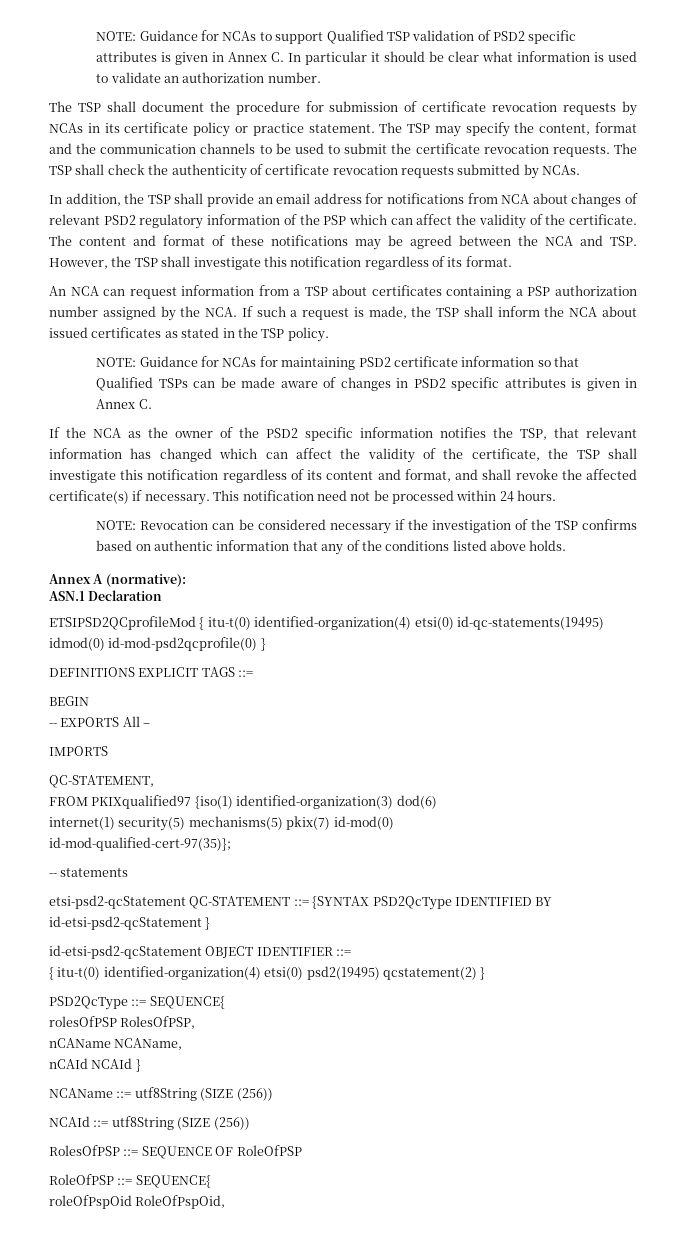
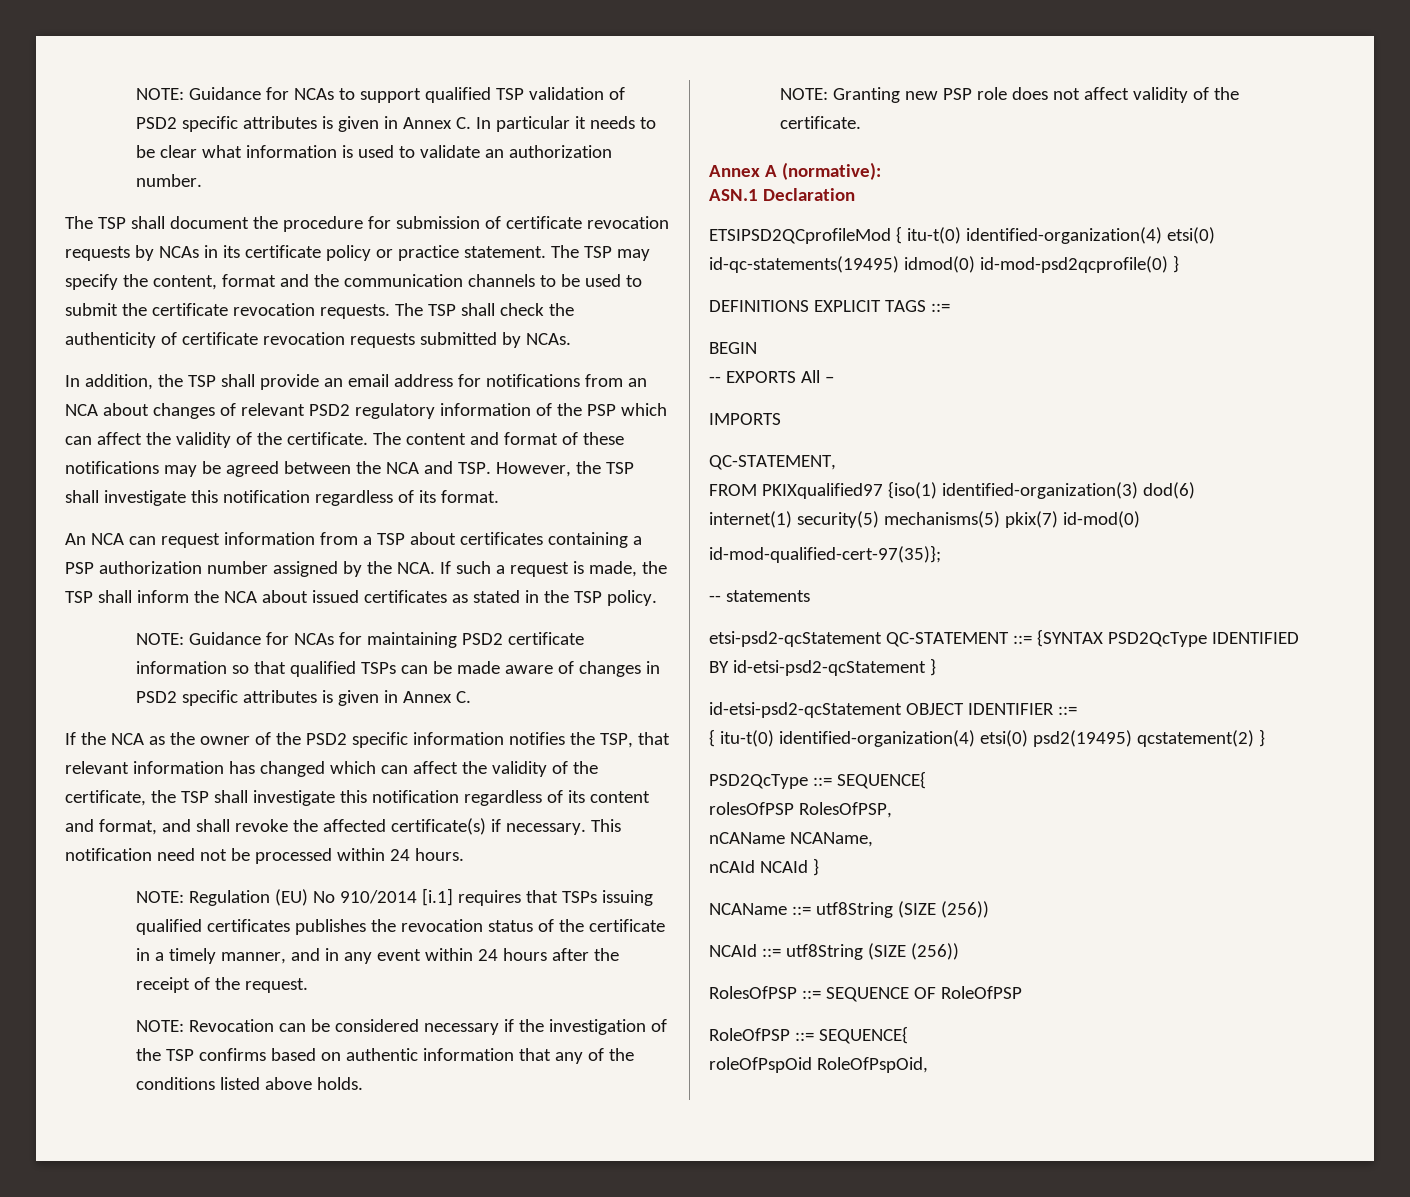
[326,30,384,44] Qualified -> [424,87,491,103] qualified
[384,51,426,62] should -> [589,116,656,129] needs to
(498, 198) none -> [627,378,647,387] an
[96,377,154,391] Qualified -> [290,661,357,677] qualified
(557, 495) none -> [136,888,653,906] [136,919,665,935] [136,948,619,964] [136,977,309,993] // NOTE: Regulation (EU) No 910/2014 [i.1] requires that TSPs issuing qualified certificates publishes the revocation status of the certificate in a timely manner, and in any event within 24 hours after the receipt of the request.
(567, 545) none -> [780,87,1239,103] [780,116,862,129] // NOTE: Granting new PSP role does not affect validity of the certificate.

